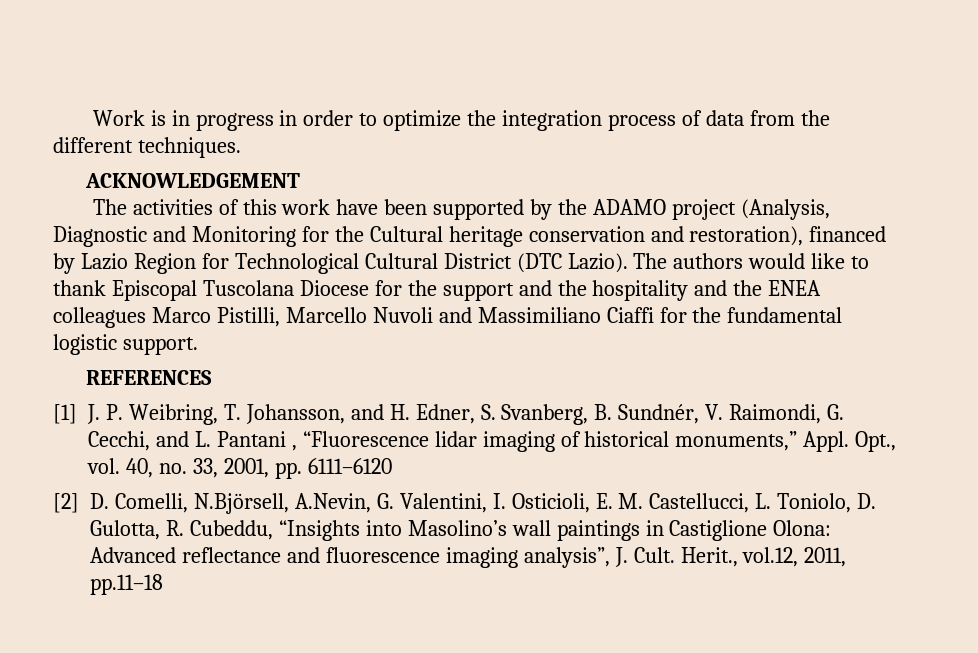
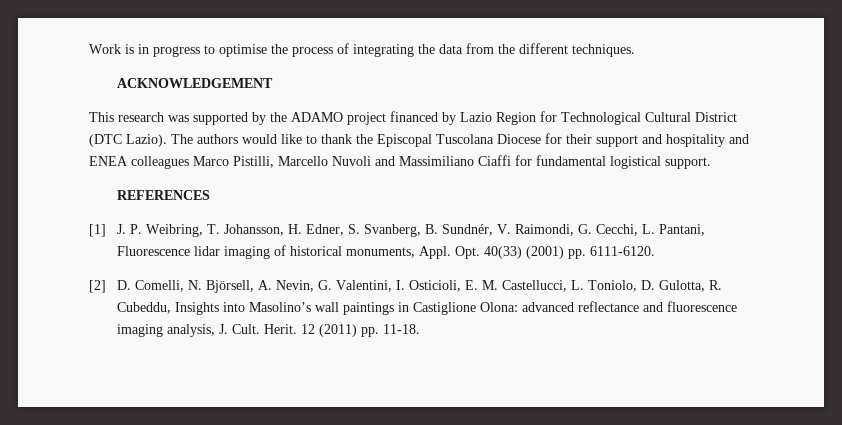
[279,110,703,131] in order to optimize the integration process of -> [204,43,435,57] to optimise the process of integrating the
[92,199,428,215] The activities of this work have been -> [89,112,189,122] This research was
[740,199,830,220] [53,226,804,247] (Analysis, Diagnostic and Monitoring for the Cultural heritage conservation and restoration), -> (386, 118) none
(106, 288) none -> [356,134,373,144] the
[407,280,437,296] the -> [566,134,592,144] their
[557,280,587,296] the -> (662, 139) none
[733,280,763,296] the -> (749, 139) none
[692,307,843,323] [53,334,117,355] the fundamental logistic -> [536,155,661,169] fundamental logistical
[350,404,384,420] and -> (284, 230) none
[155,431,897,452] [87,458,392,479] and L. Pantani , “Fluorescence lidar imaging of historical monuments,” Appl. Opt., vol. 40, no. 33, 2001, pp. 6111–6120 -> [641,224,705,236] [116,245,655,259] L. Pantani, Fluorescence lidar imaging of historical monuments, Appl. Opt. 40(33) (2001) pp. 6111-6120.
[193,493,371,514] N.Björsell, A.Nevin, -> [187,280,314,293] N. Björsell, A. Nevin,
[278,520,360,541] “Insights -> [174,302,219,315] Insights
[90,547,176,563] Advanced -> [521,302,574,312] advanced
[523,547,610,568] analysis”, -> [166,324,215,337] analysis,
[680,547,847,567] [90,574,163,595] Herit., vol.12, 2011, pp.11–18 -> [263,324,420,337] Herit. 12 (2011) pp. 11-18.

